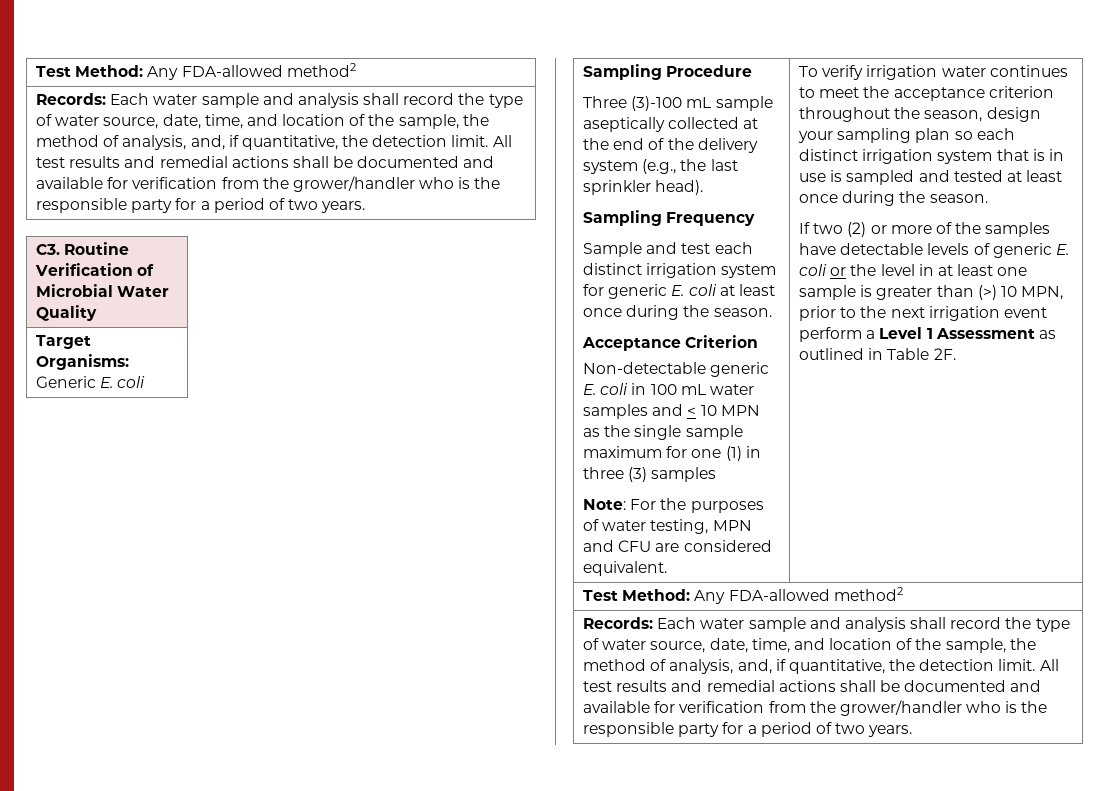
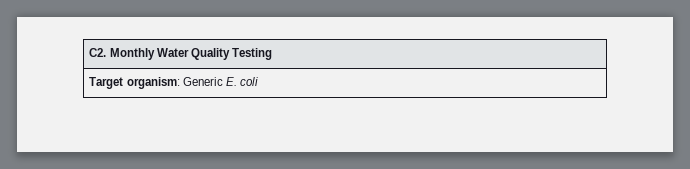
[35,63,356,80] [35,93,523,108] [35,114,489,129] [35,135,512,150] [35,156,495,168] [35,176,501,192] [35,198,366,213] [35,242,130,255] [34,263,155,276] [35,284,113,297] Test Method: Any FDA-allowed method2 // Records: Each water sample and analysis shall record the type of water source, date, time, and location of the sample, the method of analysis, and, if quantitative, the detection limit. All test results and remedial actions shall be documented and available for verification from the grower/handler who is the responsible party for a period of two years. // C3. Routine Verification of Microbial -> [89,48,155,60] C2. Monthly
(97, 313) none -> [231,48,272,60] Testing
[35,354,129,370] Organisms: -> [126,77,180,89] organism:
[582,64,753,80] [582,96,773,111] [582,117,759,132] [582,138,758,153] [582,159,738,174] [582,180,704,195] [582,210,756,226] [582,242,753,257] [582,263,777,278] [582,284,775,299] [582,305,772,320] [581,335,759,351] [582,362,770,377] [582,383,754,395] [582,404,760,419] [582,425,743,440] [582,446,761,461] [582,467,717,482] [582,498,764,513] [582,519,752,534] [582,540,772,552] [582,561,667,576] [798,65,1068,80] [798,86,1054,101] [798,107,1041,122] [797,128,1015,143] [798,149,1064,164] [798,170,1063,185] [798,191,988,206] [798,222,1051,237] [798,243,1069,258] [798,264,1028,276] [798,285,1064,300] [798,306,1047,321] [798,327,1056,342] [798,348,956,360] [582,587,903,604] [582,617,1070,632] [582,638,1036,653] [582,659,1059,674] [582,680,1042,692] [582,700,1048,716] [582,722,913,737] // Sampling Procedure // Three (3)-100 mL sample aseptically collected at the end of the delivery system (e.g., the last sprinkler head). // Sampling Frequency // Sample and test each distinct irrigation system for generic E. coli at least once during the season. // Acceptance Criterion // Non-detectable generic E. coli in 100 mL water samples and < 10 MPN as the single sample maximum for one (1) in three (3) samples // Note: For the purposes of water testing, MPN and CFU are considered equivalent. | To verify irrigation water continues to meet the acceptance criterion throughout the season, design your sampling plan so each distinct irrigation system that is in use is sampled and tested at least once during the season. // If two (2) or more of the samples have detectable levels of generic E. coli or the level in at least one sample is greater than (>) 10 MPN, prior to the next irrigation event perform a Level 1 Assessment as outlined in Table 2F. // Test Method: Any FDA-allowed method2 // Records: Each water sample and analysis shall record the type of water source, date, time, and location of the sample, the method of analysis, and, if quantitative, the detection limit. All test results and remedial actions shall be documented and available for verification from the grower/handler who is the responsible party for a period of two years. -> (258, 81) none

